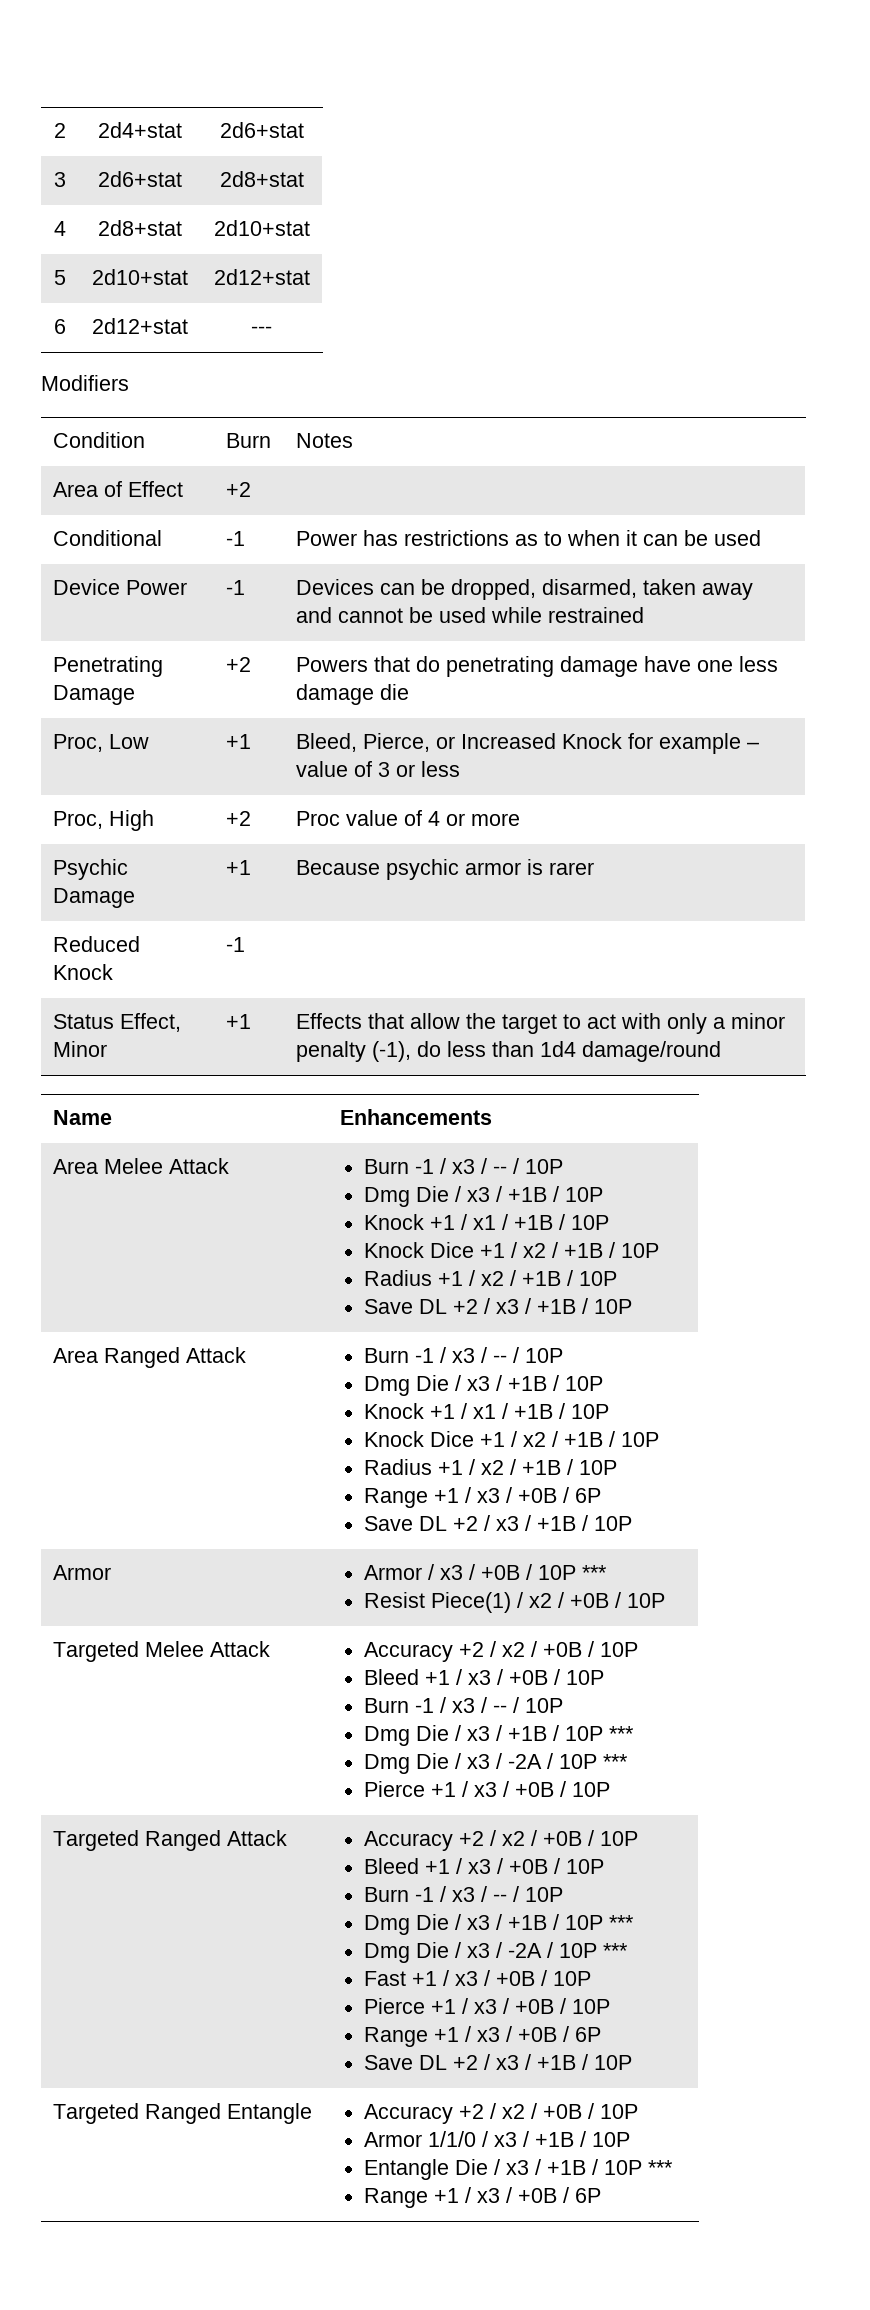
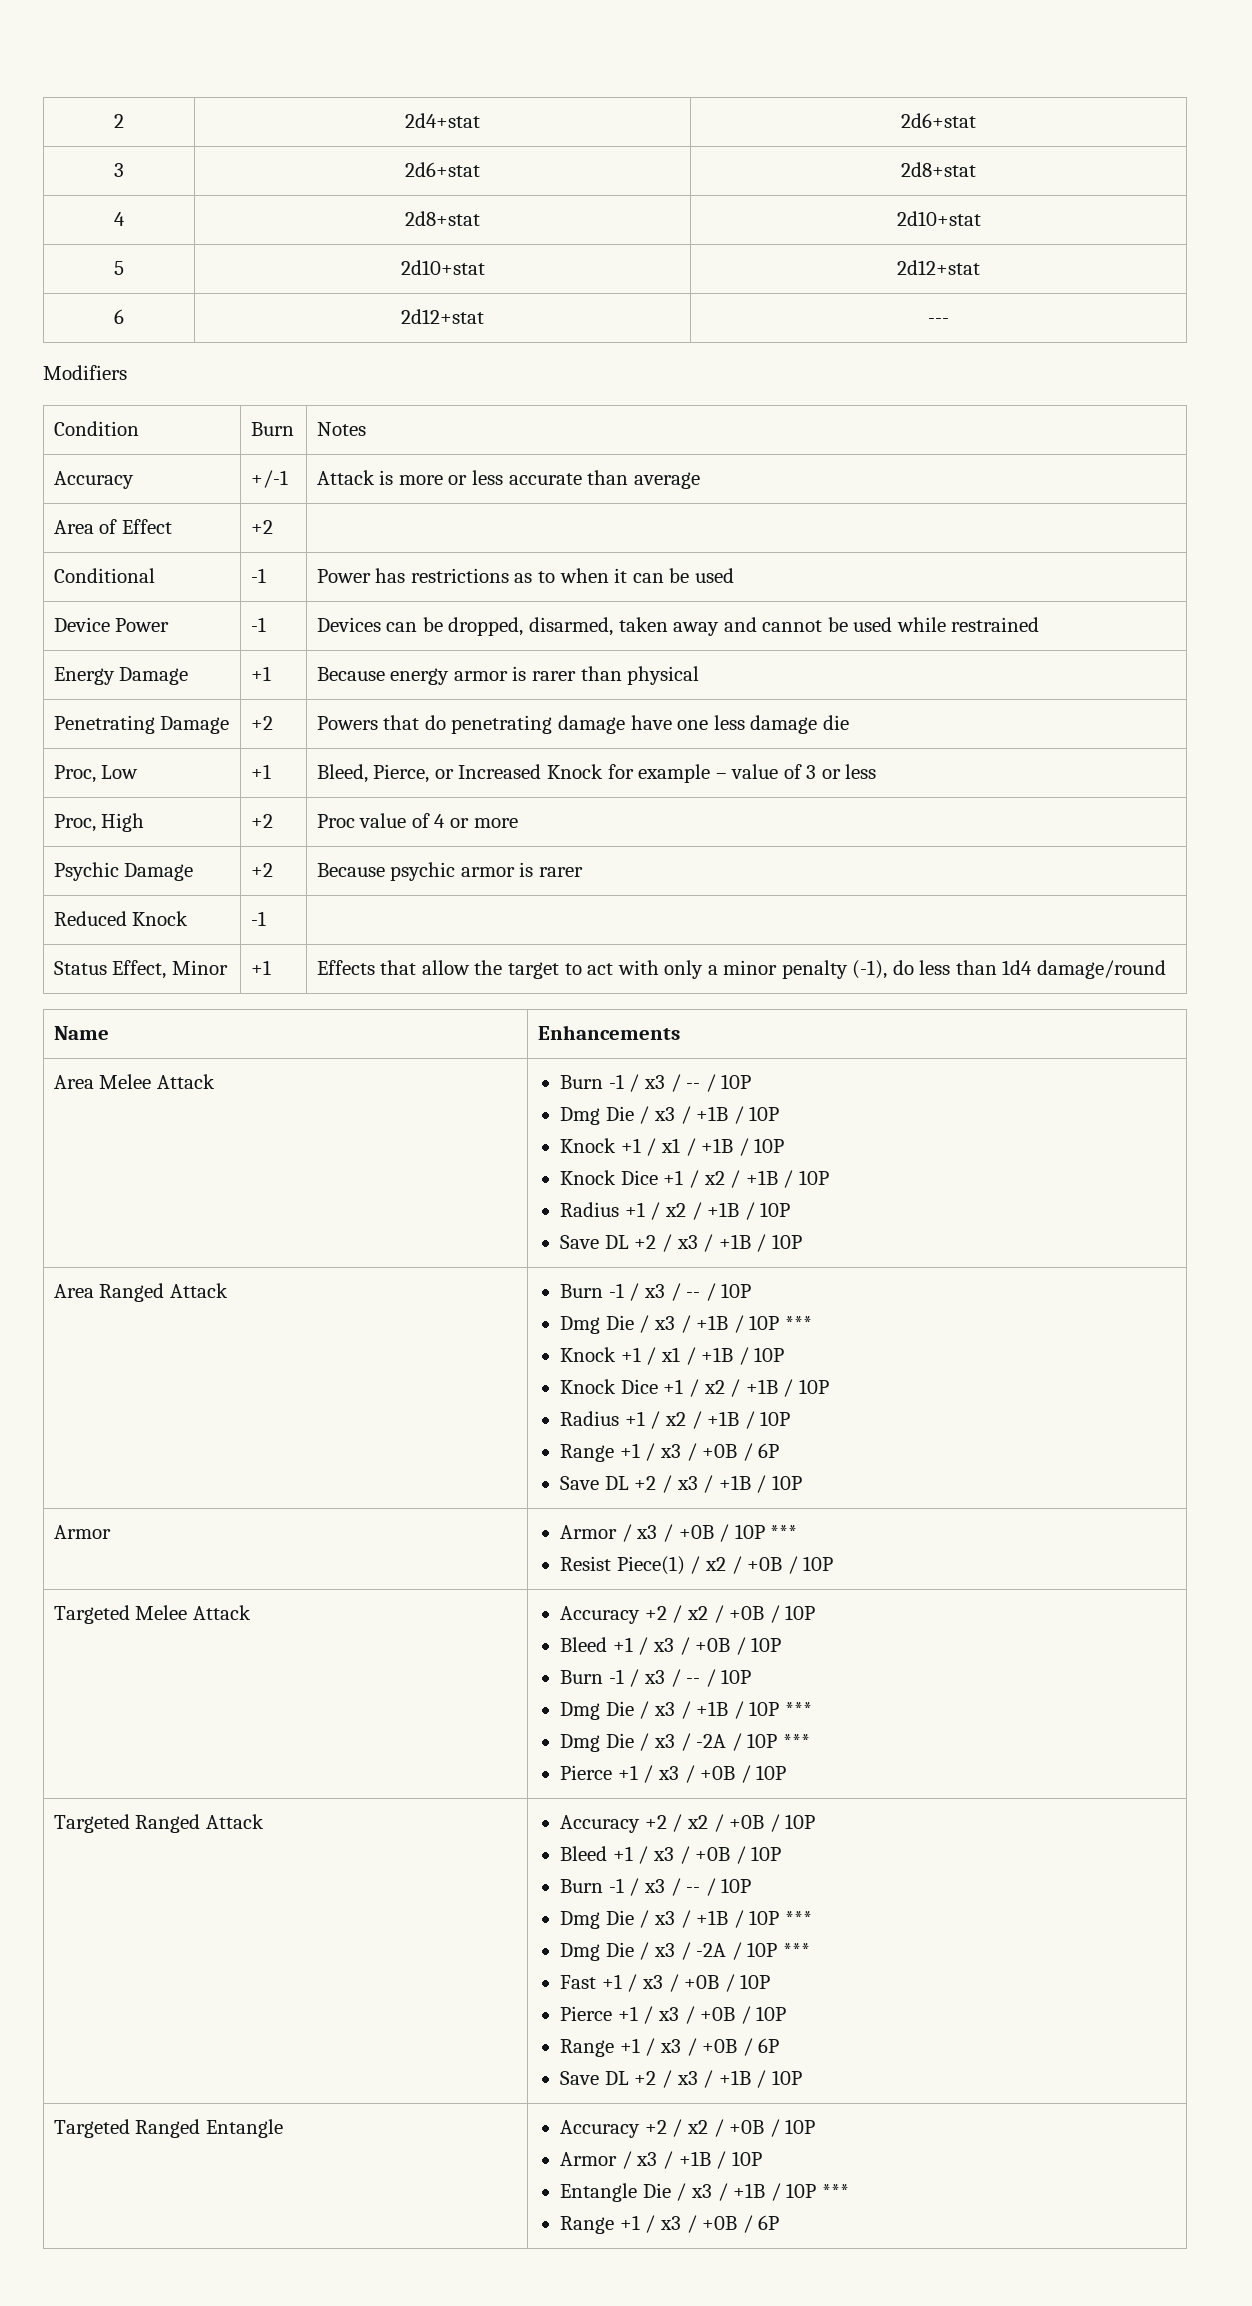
(354, 440) none -> [53,471,134,489] [250,470,288,488] [316,470,700,489] // Accuracy | +/-1 | Attack is more or less accurate than average
(645, 615) none -> [53,667,189,685] [250,666,271,681] [316,666,700,685] // Energy Damage | +1 | Because energy armor is rarer than physical
[226,860,252,875] +1 -> [250,863,273,877] +2
(604, 1383) none -> [784,1316,812,1330] ***
[428,2131,477,2147] 1/1/0 -> (618, 2159) none

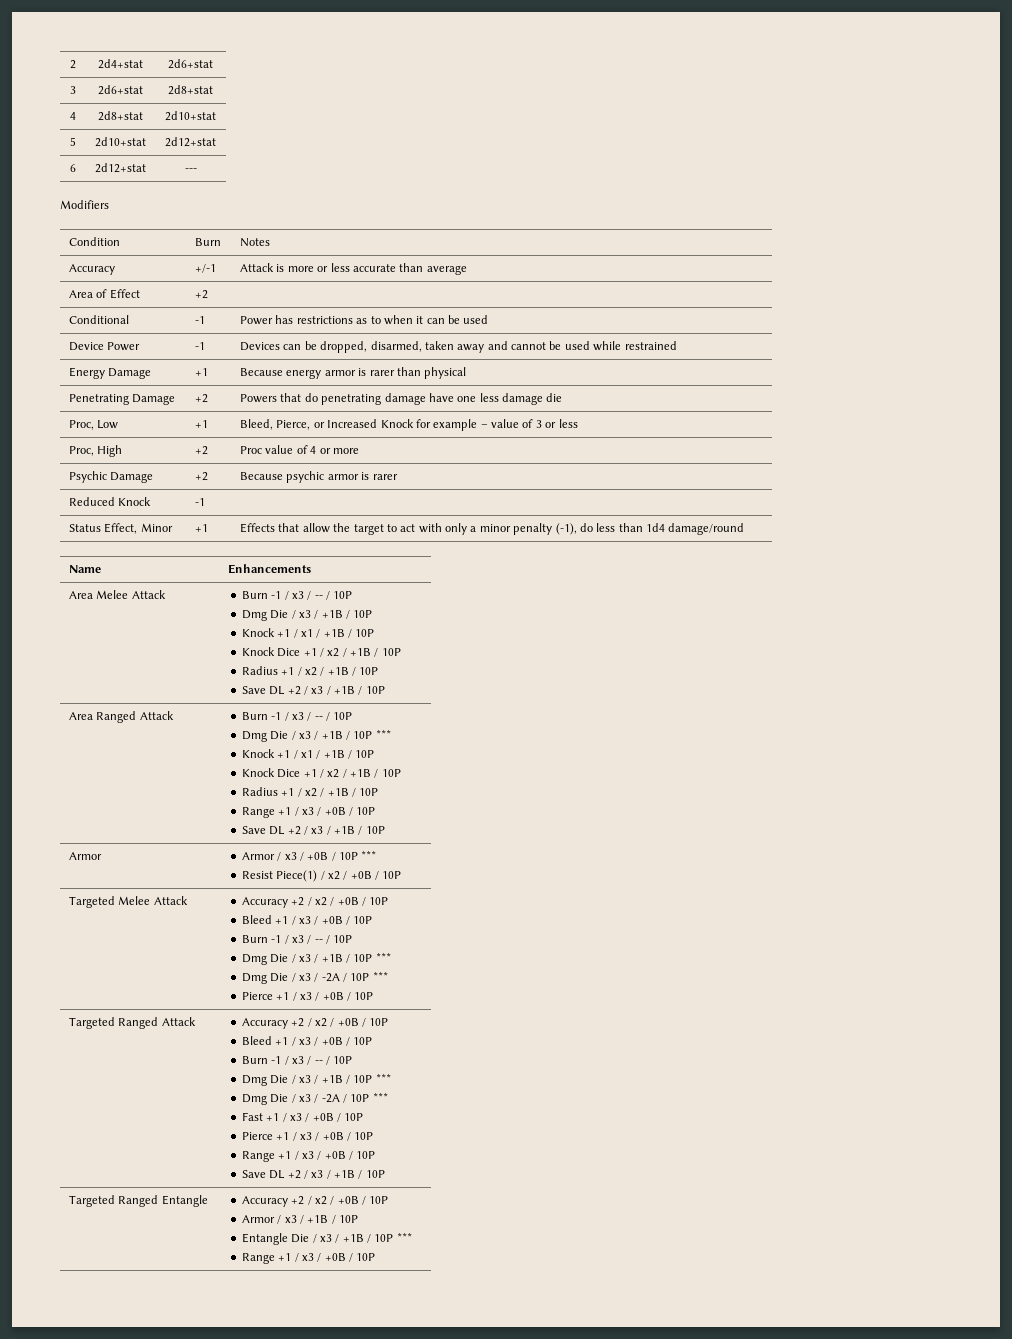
[758,1443,780,1458] 6P -> [356,807,376,815] 10P
[758,2038,780,2053] 6P -> [356,1151,376,1159] 10P
[758,2215,780,2230] 6P -> [356,1253,376,1261] 10P

